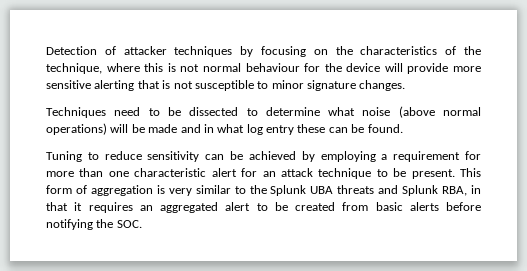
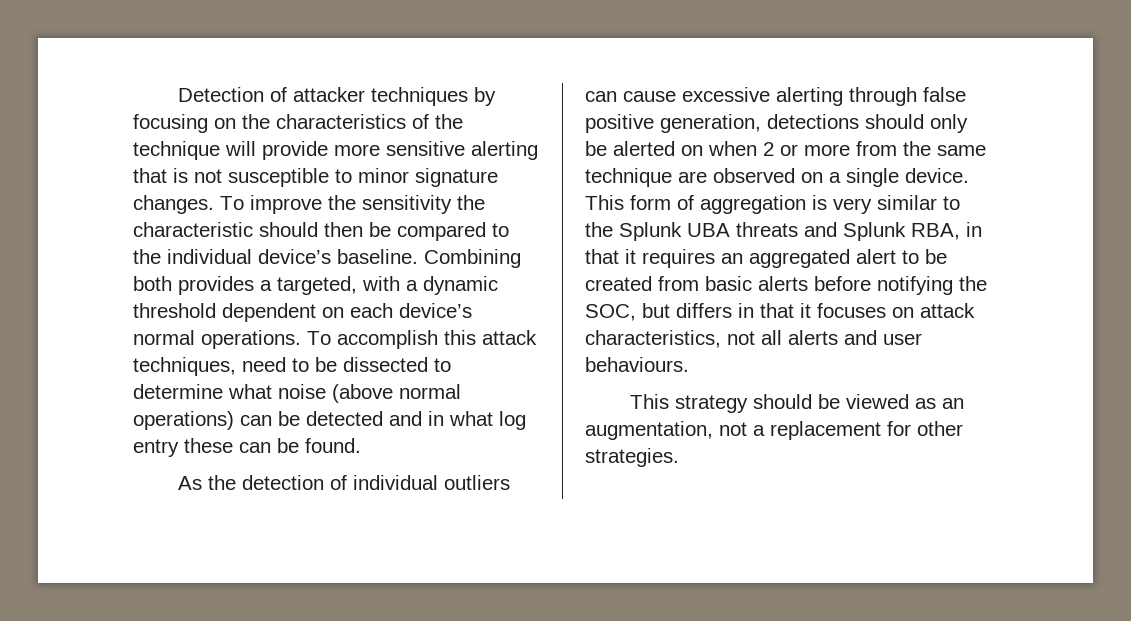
[46,63,381,74] technique, where this is not normal behaviour for the device -> [133,141,220,160] technique
[46,107,106,118] // Techniques -> [220,195,485,214] [133,222,509,241] [133,249,521,268] [133,276,498,295] [133,303,472,322] [133,330,537,349] [133,357,236,376] To improve the sensitivity the characteristic should then be compared to the individual device’s baseline. Combining both provides a targeted, with a dynamic threshold dependent on each device’s normal operations. To accomplish this attack techniques,
[110,124,178,133] will be made -> [240,411,383,426] can be detected
[46,151,481,162] [46,168,455,179] Tuning to reduce sensitivity can be achieved by employing a requirement for more than one characteristic alert for an attack technique to be present. -> [178,475,511,490] [585,87,966,106] [585,114,968,133] [585,141,986,156] [585,168,969,187] As the detection of individual outliers can cause excessive alerting through false positive generation, detections should only be alerted on when 2 or more from the same technique are observed on a single device.
[116,220,142,228] SOC. -> [585,303,975,321] [585,330,922,348] [585,357,689,372] [630,394,965,413] [585,421,963,440] [585,448,679,467] SOC, but differs in that it focuses on attack characteristics, not all alerts and user behaviours. // This strategy should be viewed as an augmentation, not a replacement for other strategies.

